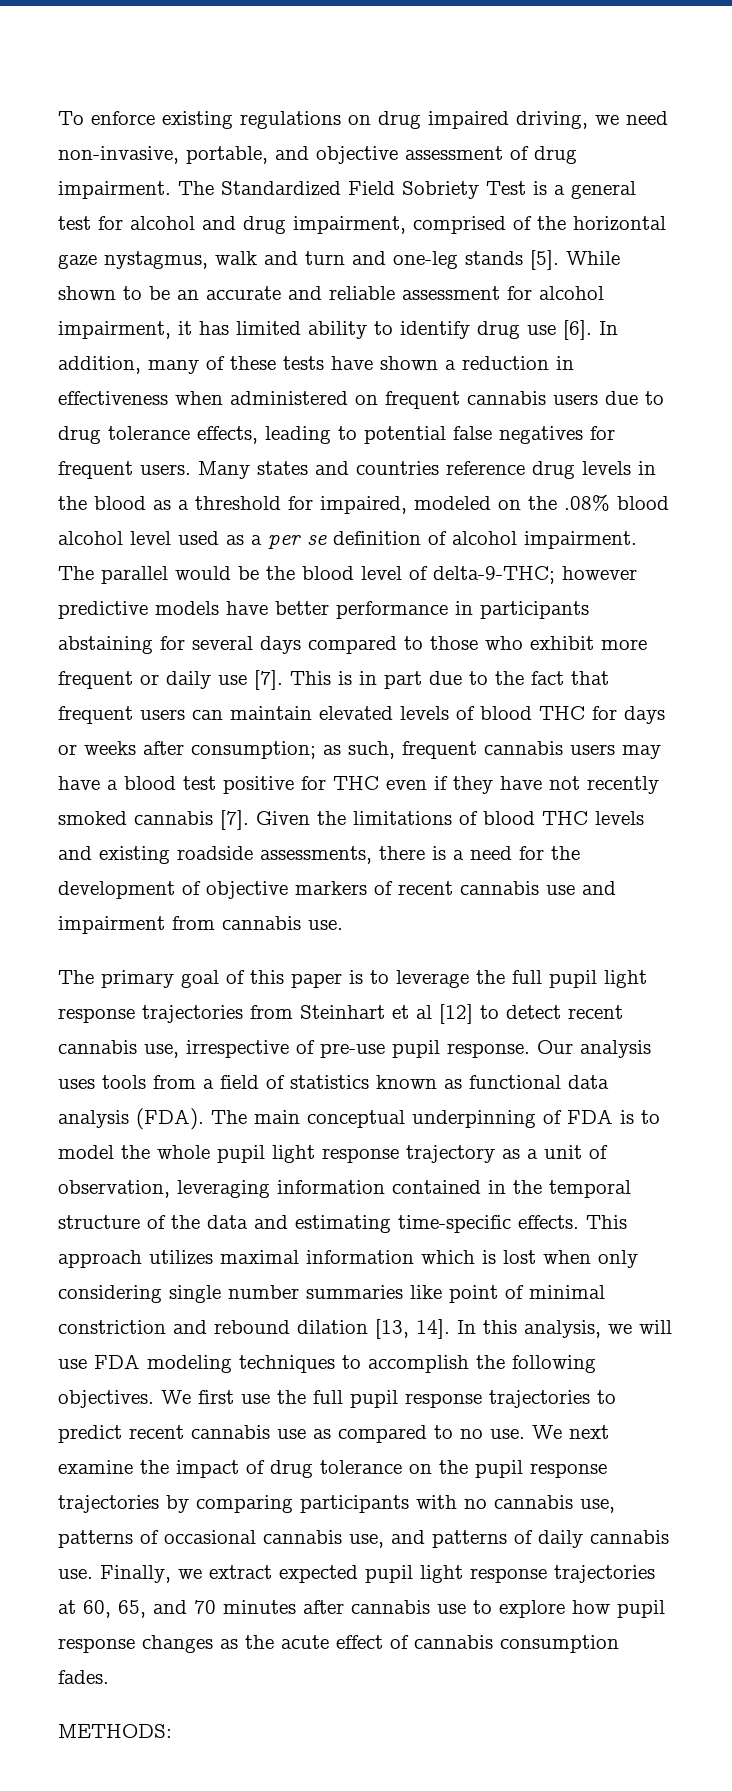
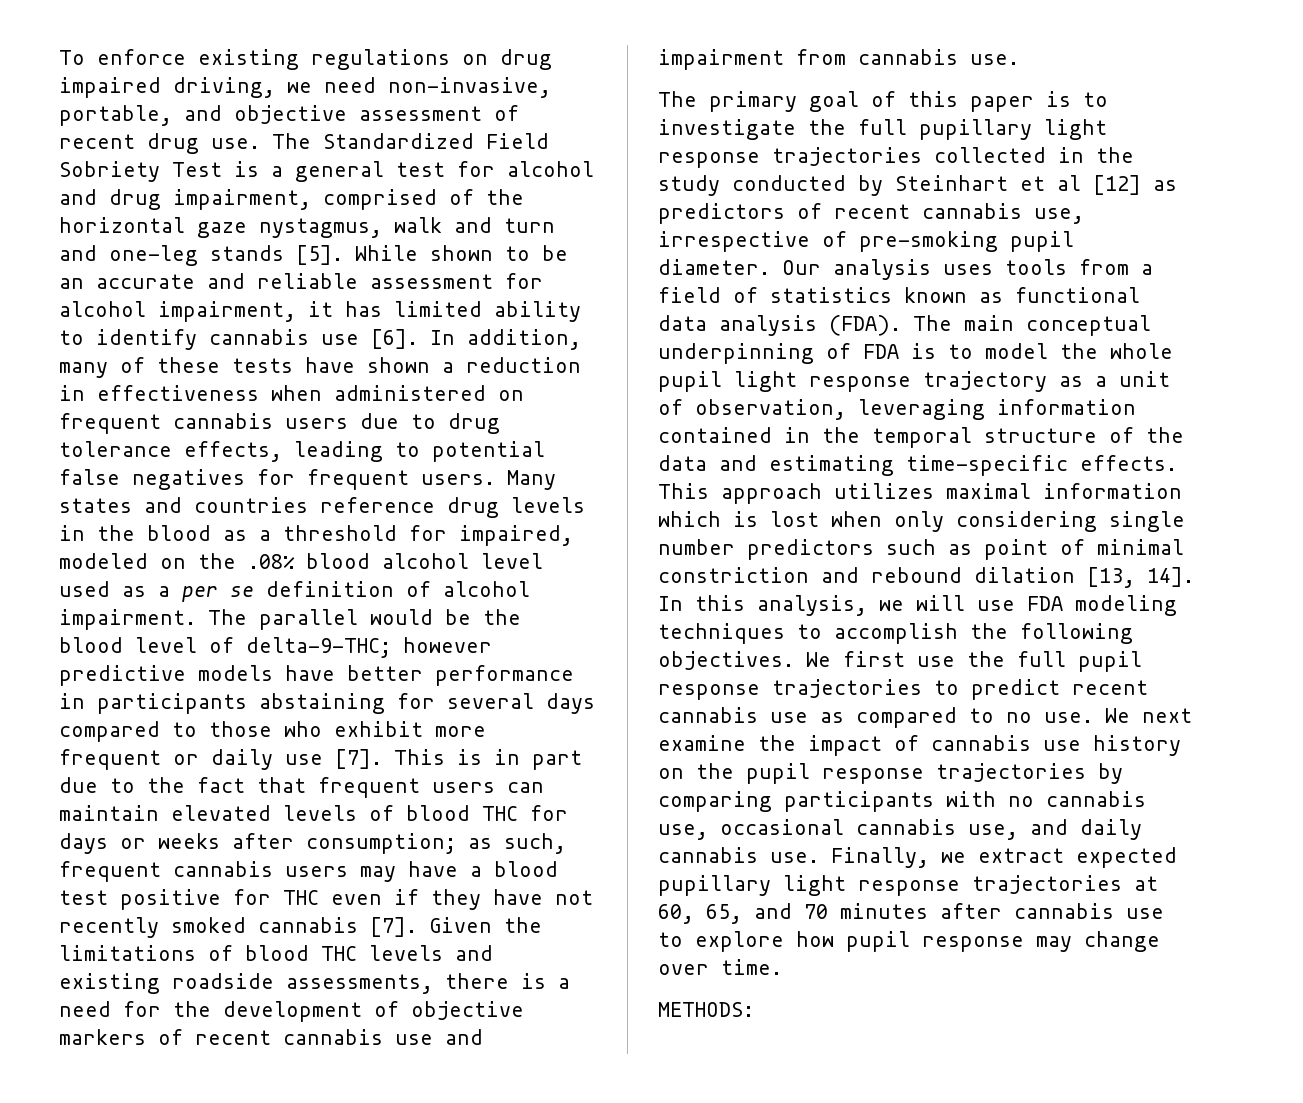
[534,146,577,164] [58,181,171,199] drug impairment. -> [59,133,260,154] recent drug use.
[477,321,520,339] drug -> [209,329,309,345] cannabis
[396,970,647,988] [58,1005,293,1023] leverage the full pupil light response trajectories from -> [658,119,1107,140] [658,147,1134,168] [658,175,883,196] investigate the full pupillary light response trajectories collected in the study conducted by
[480,1005,561,1019] to detect -> [1153,180,1177,191] [658,203,822,224] as predictors of
[320,1040,530,1058] pre-use pupil response. -> [859,231,1074,252] [658,259,770,275] pre-smoking pupil diameter.
[306,1285,442,1299] summaries like -> [747,539,972,560] predictors such as
[270,1460,402,1478] drug tolerance -> [931,735,1181,756] cannabis use history
[58,1530,159,1548] patterns of -> (708, 832) none
[432,1530,533,1548] patterns of -> (1068, 827) none
[365,1565,413,1583] pupil -> [658,875,771,896] pupillary
[142,1635,619,1653] [58,1670,109,1684] changes as the acute effect of cannabis consumption fades. -> [1036,931,1160,952] [658,959,782,975] may change over time.

